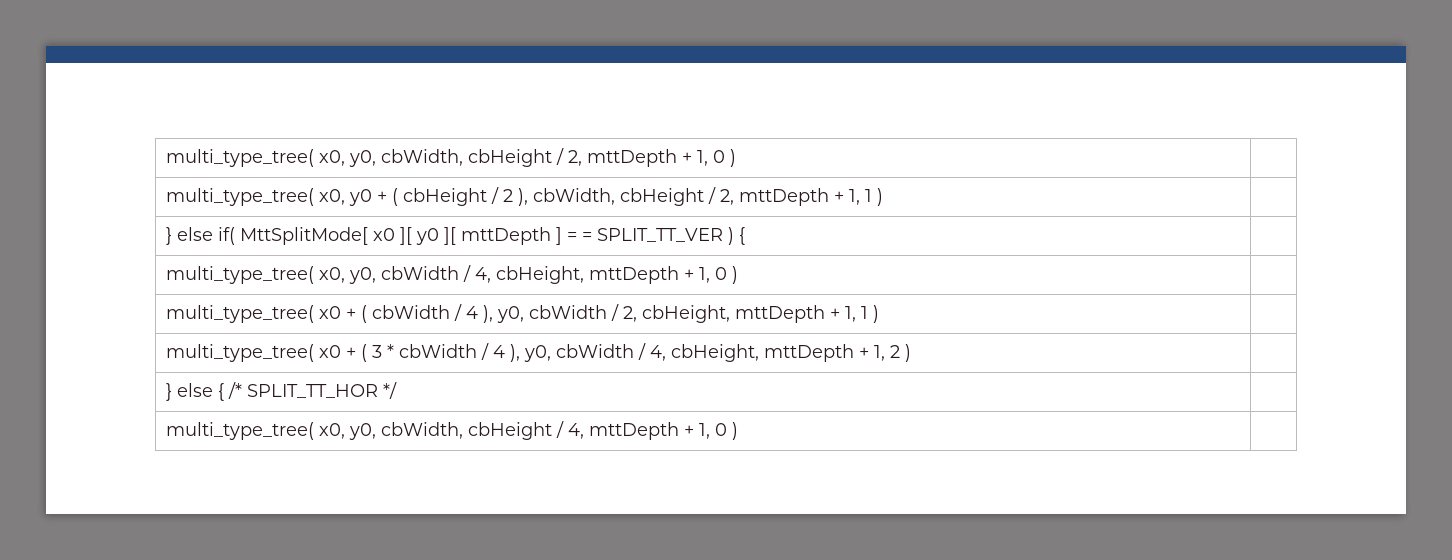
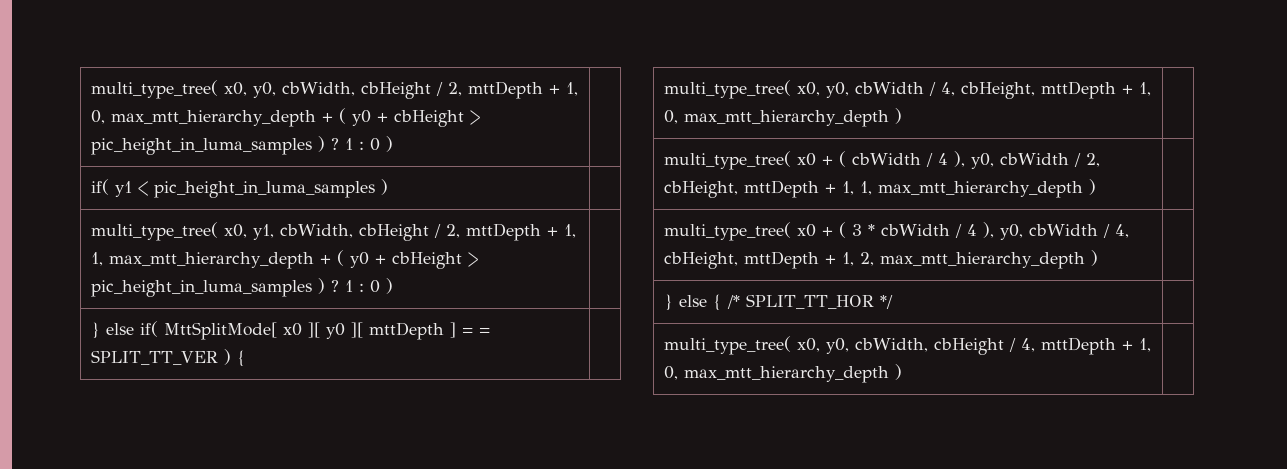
[713,149,737,167] [166,187,873,206] 0 ) | // multi_type_tree( x0, y0 + ( cbHeight / 2 ), cbWidth, cbHeight / 2, mttDepth + 1, 1 -> [90,108,480,127] [90,136,393,155] [90,179,388,198] [90,222,576,241] [90,250,478,269] [90,278,380,297] 0, max_mtt_hierarchy_depth + ( y0 + cbHeight > pic_height_in_luma_samples ) ? 1 : 0 ) | // if( y1 < pic_height_in_luma_samples ) | // multi_type_tree( x0, y1, cbWidth, cbHeight / 2, mttDepth + 1, 1, max_mtt_hierarchy_depth + ( y0 + cbHeight > pic_height_in_luma_samples ) ? 1 : 0
[715,267,728,280] 0 -> [663,110,889,127] 0, max_mtt_hierarchy_depth
[861,306,869,319] 1 -> [859,181,1083,198] 1, max_mtt_hierarchy_depth
[890,345,901,358] 2 -> [859,252,1085,269] 2, max_mtt_hierarchy_depth
[715,423,728,436] 0 -> [663,366,889,383] 0, max_mtt_hierarchy_depth

